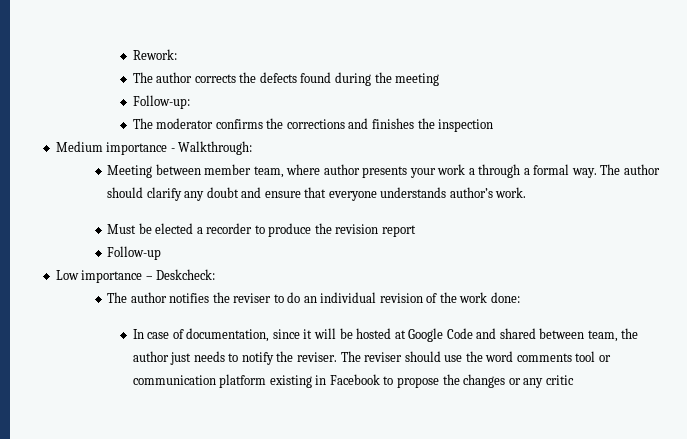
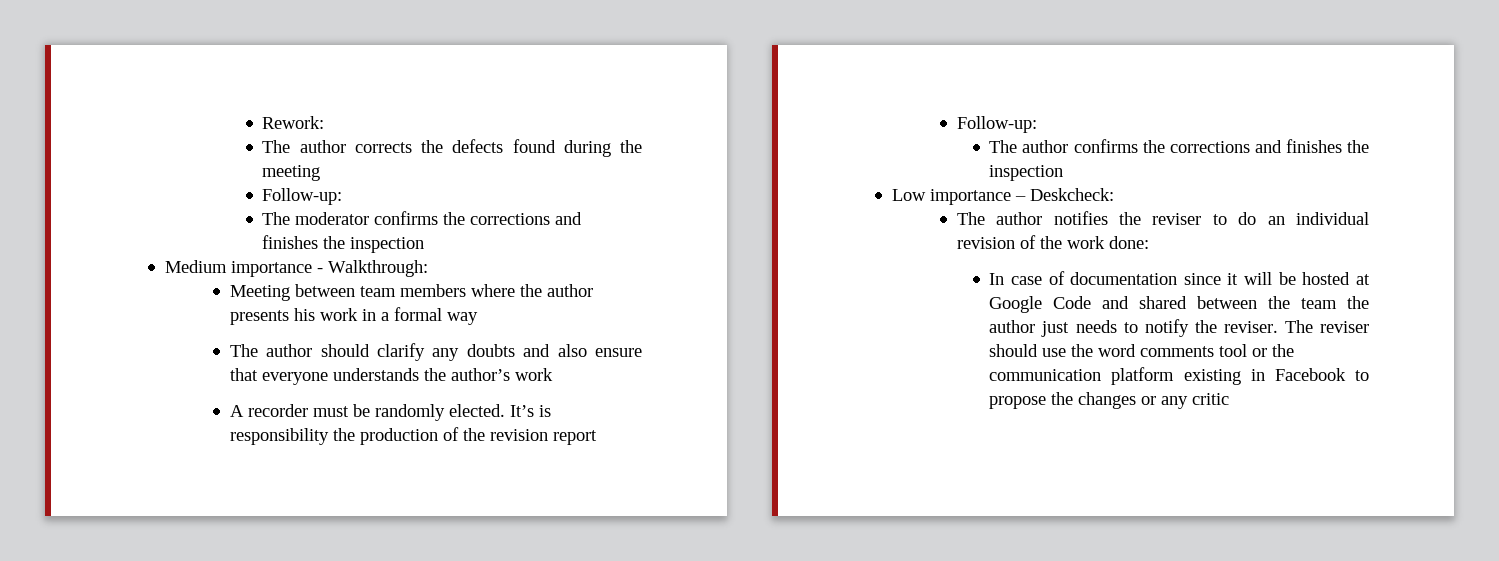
[204,164,521,178] member team, where author presents your work a through -> [359,284,593,297] [229,308,376,325] team members where the author presents his work in
[571,168,597,178] way. -> [446,312,478,325] way //
[206,187,262,198] doubt and -> [466,344,587,357] doubts and also
[449,187,527,198] [107,223,416,237] [107,246,162,260] author’s work. // Must be elected a recorder to produce the revision report // Follow-up -> [423,368,553,381] [229,404,551,421] [229,427,597,445] [956,116,1037,133] [989,139,1369,153] [989,165,1064,181] the author’s work // A recorder must be randomly elected. It’s is responsibility the production of the revision report // Follow-up: // The author confirms the corrections and finishes the inspection
[186,328,270,342] documentation, -> [1070,272,1178,285] documentation
[587,330,618,342] team, -> [1268,296,1338,309] the team
(611, 358) none -> [1272,344,1295,357] the

